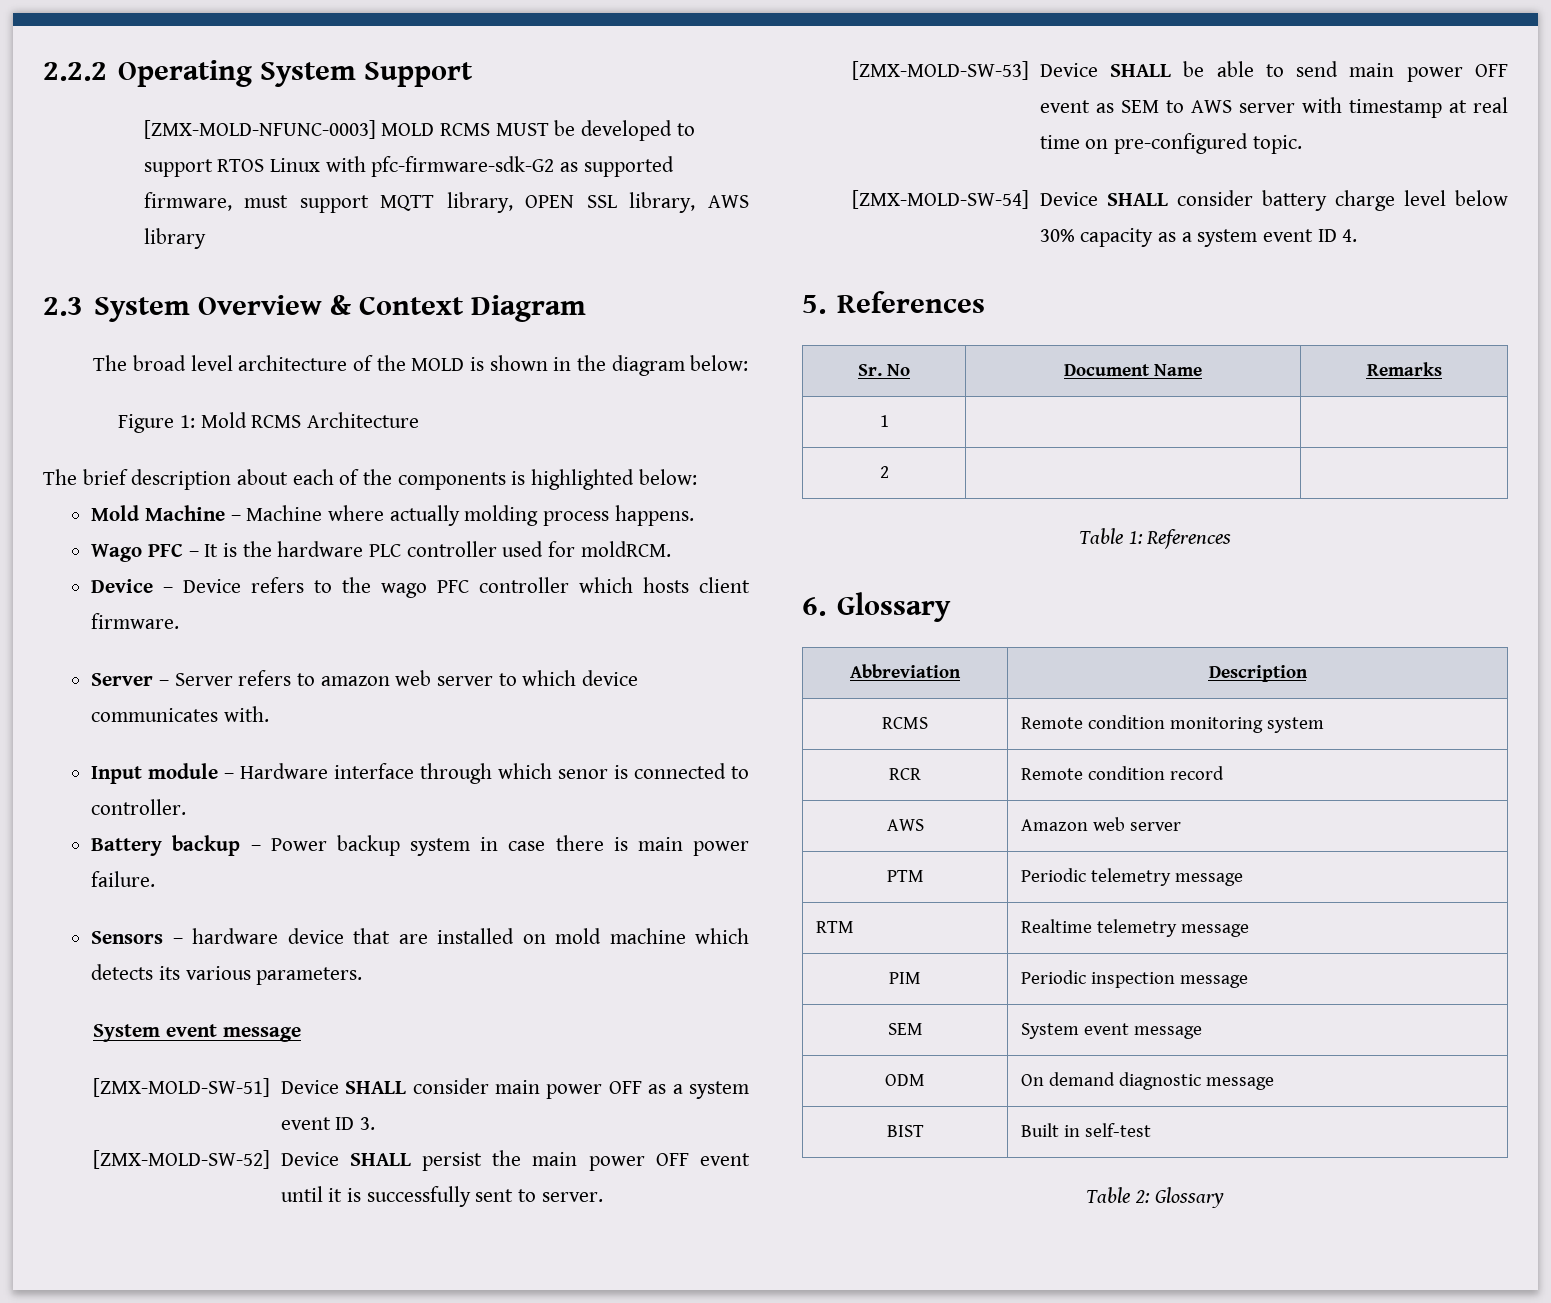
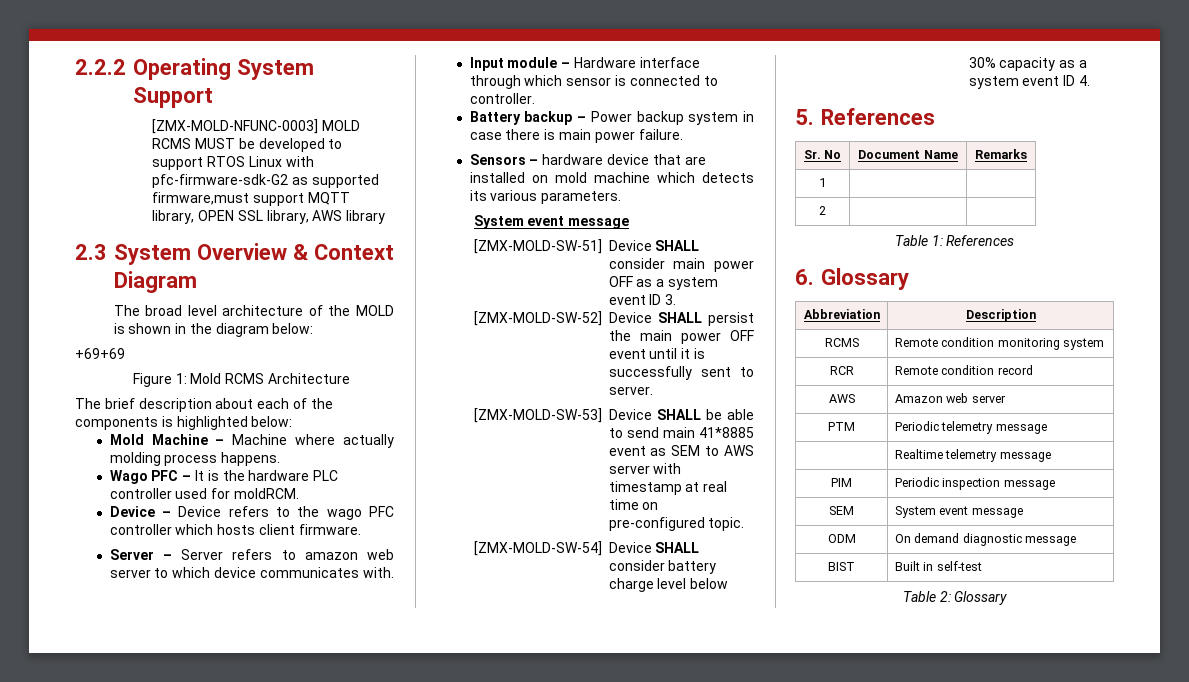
[143,192,289,211] firmware, must -> [152,192,250,205] firmware,must
(749, 363) none -> [75,348,125,359] // +69+69
[558,769,609,779] senor -> [566,77,612,86] sensor
[1406,64,1508,82] power OFF -> [699,427,754,438] 41*8885
[815,921,854,933] RTM -> (1047, 429) none

